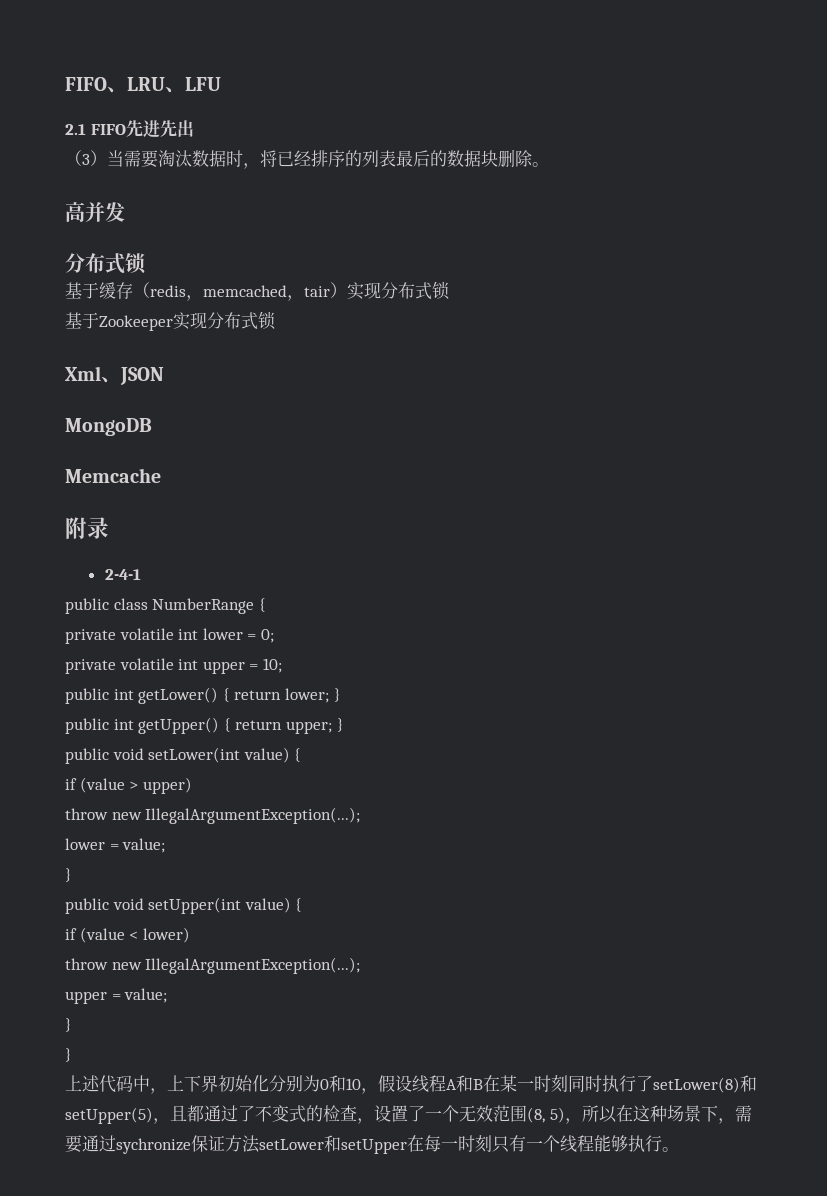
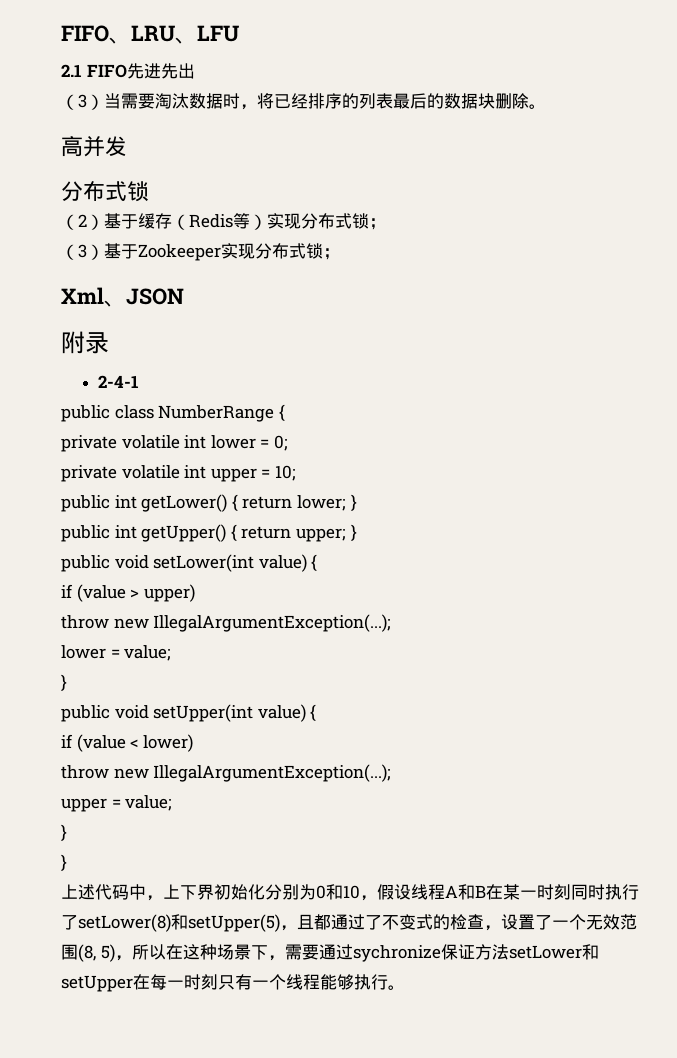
(146, 263) none -> [61,214,104,230] （2）
[150,285,330,301] redis，memcached，tair -> [189,213,250,229] Redis等
(450, 290) // -> [369,218,386,230] [61,244,104,260] ； // （3）
(276, 320) none -> [323,248,340,260] ；
[65,418,152,436] [65,468,161,483] // MongoDB // Memcache -> (184, 296) none

